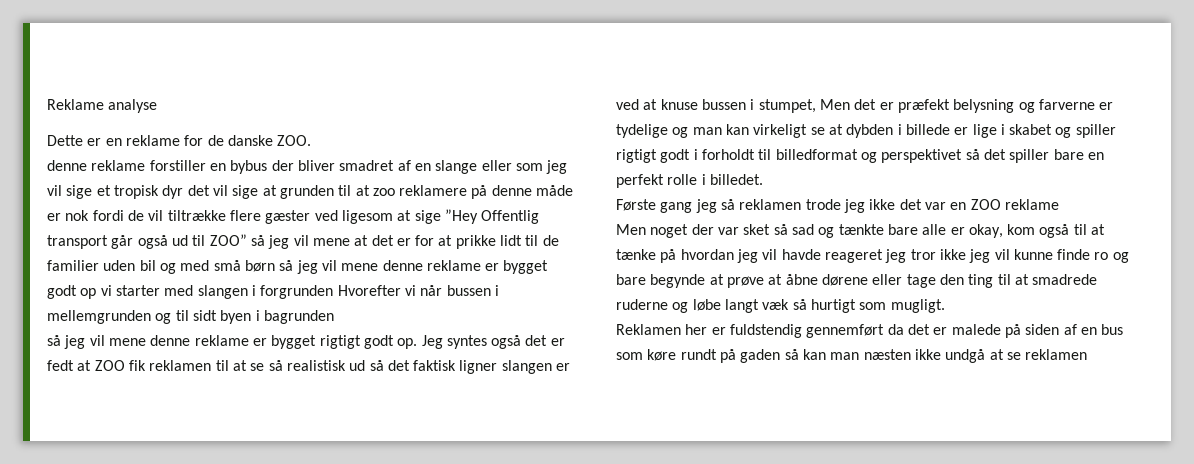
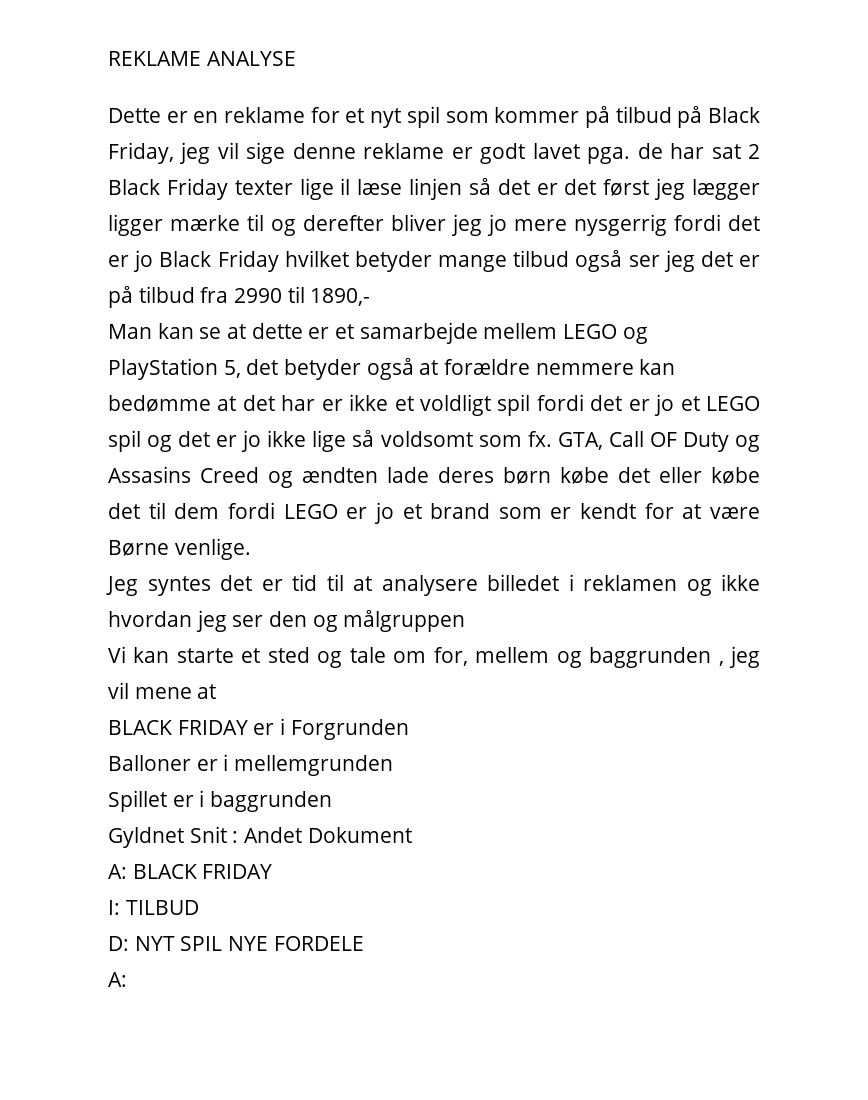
[47,99,158,113] Reklame analyse -> [108,51,296,66] REKLAME ANALYSE
[207,135,312,146] [47,160,568,174] [47,185,574,199] [47,209,540,224] [47,234,559,249] [47,260,549,274] [47,285,499,299] [47,310,334,324] [47,335,565,349] [47,360,571,374] [616,99,1114,113] [616,124,1116,138] [616,149,1104,163] [616,174,763,188] [616,199,1059,213] [616,224,1106,238] [616,249,1129,263] [616,274,1098,288] [616,299,945,313] [616,324,1124,338] [616,349,1088,363] de danske ZOO. // denne reklame forstiller en bybus der bliver smadret af en slange eller som jeg vil sige et tropisk dyr det vil sige at grunden til at zoo reklamere på denne måde er nok fordi de vil tiltrække flere gæster ved ligesom at sige ”Hey Offentlig transport går også ud til ZOO” så jeg vil mene at det er for at prikke lidt til de familier uden bil og med små børn så jeg vil mene denne reklame er bygget godt op vi starter med slangen i forgrunden Hvorefter vi når bussen i mellemgrunden og til sidt byen i bagrunden // så jeg vil mene denne reklame er bygget rigtigt godt op. Jeg syntes også det er fedt at ZOO fik reklamen til at se så realistisk ud så det faktisk ligner slangen er ved at knuse bussen i stumpet, Men det er præfekt belysning og farverne er tydelige og man kan virkeligt se at dybden i billede er lige i skabet og spiller rigtigt godt i forholdt til billedformat og perspektivet så det spiller bare en perfekt rolle i billedet. // Første gang jeg så reklamen trode jeg ikke det var en ZOO reklame // Men noget der var sket så sad og tænkte bare alle er okay, kom også til at tænke på hvordan jeg vil havde reageret jeg tror ikke jeg vil kunne finde ro og bare begynde at prøve at åbne dørene eller tage den ting til at smadrede ruderne og løbe langt væk så hurtigt som mugligt. // Reklamen her er fuldstendig gennemført da det er malede på siden af en bus som køre rundt på gaden så kan man næsten ikke undgå at se reklamen -> [345,106,760,128] [108,142,760,164] [108,178,760,200] [108,214,760,236] [108,250,760,272] [108,286,371,308] [108,322,648,344] [108,358,676,380] [108,394,761,416] [108,430,760,452] [108,466,760,488] [108,502,760,524] [108,538,251,560] [106,574,760,596] [108,610,466,632] [108,646,760,668] [108,682,217,699] [108,718,409,740] [108,754,394,776] [108,790,333,812] [108,826,412,848] [108,864,273,879] [108,900,199,915] [108,936,364,951] [108,972,127,987] et nyt spil som kommer på tilbud på Black Friday, jeg vil sige denne reklame er godt lavet pga. de har sat 2 Black Friday texter lige il læse linjen så det er det først jeg lægger ligger mærke til og derefter bliver jeg jo mere nysgerrig fordi det er jo Black Friday hvilket betyder mange tilbud også ser jeg det er på tilbud fra 2990 til 1890,- // Man kan se at dette er et samarbejde mellem LEGO og PlayStation 5, det betyder også at forældre nemmere kan bedømme at det har er ikke et voldligt spil fordi det er jo et LEGO spil og det er jo ikke lige så voldsomt som fx. GTA, Call OF Duty og Assasins Creed og ændten lade deres børn købe det eller købe det til dem fordi LEGO er jo et brand som er kendt for at være Børne venlige. // Jeg syntes det er tid til at analysere billedet i reklamen og ikke hvordan jeg ser den og målgruppen // Vi kan starte et sted og tale om for, mellem og baggrunden , jeg vil mene at // BLACK FRIDAY er i Forgrunden // Balloner er i mellemgrunden // Spillet er i baggrunden // Gyldnet Snit : Andet Dokument // A: BLACK FRIDAY // I: TILBUD // D: NYT SPIL NYE FORDELE // A:

